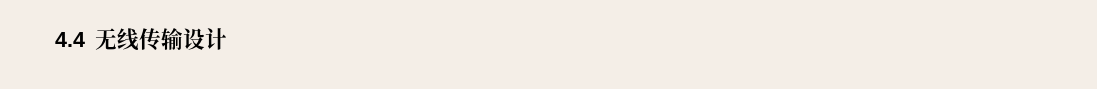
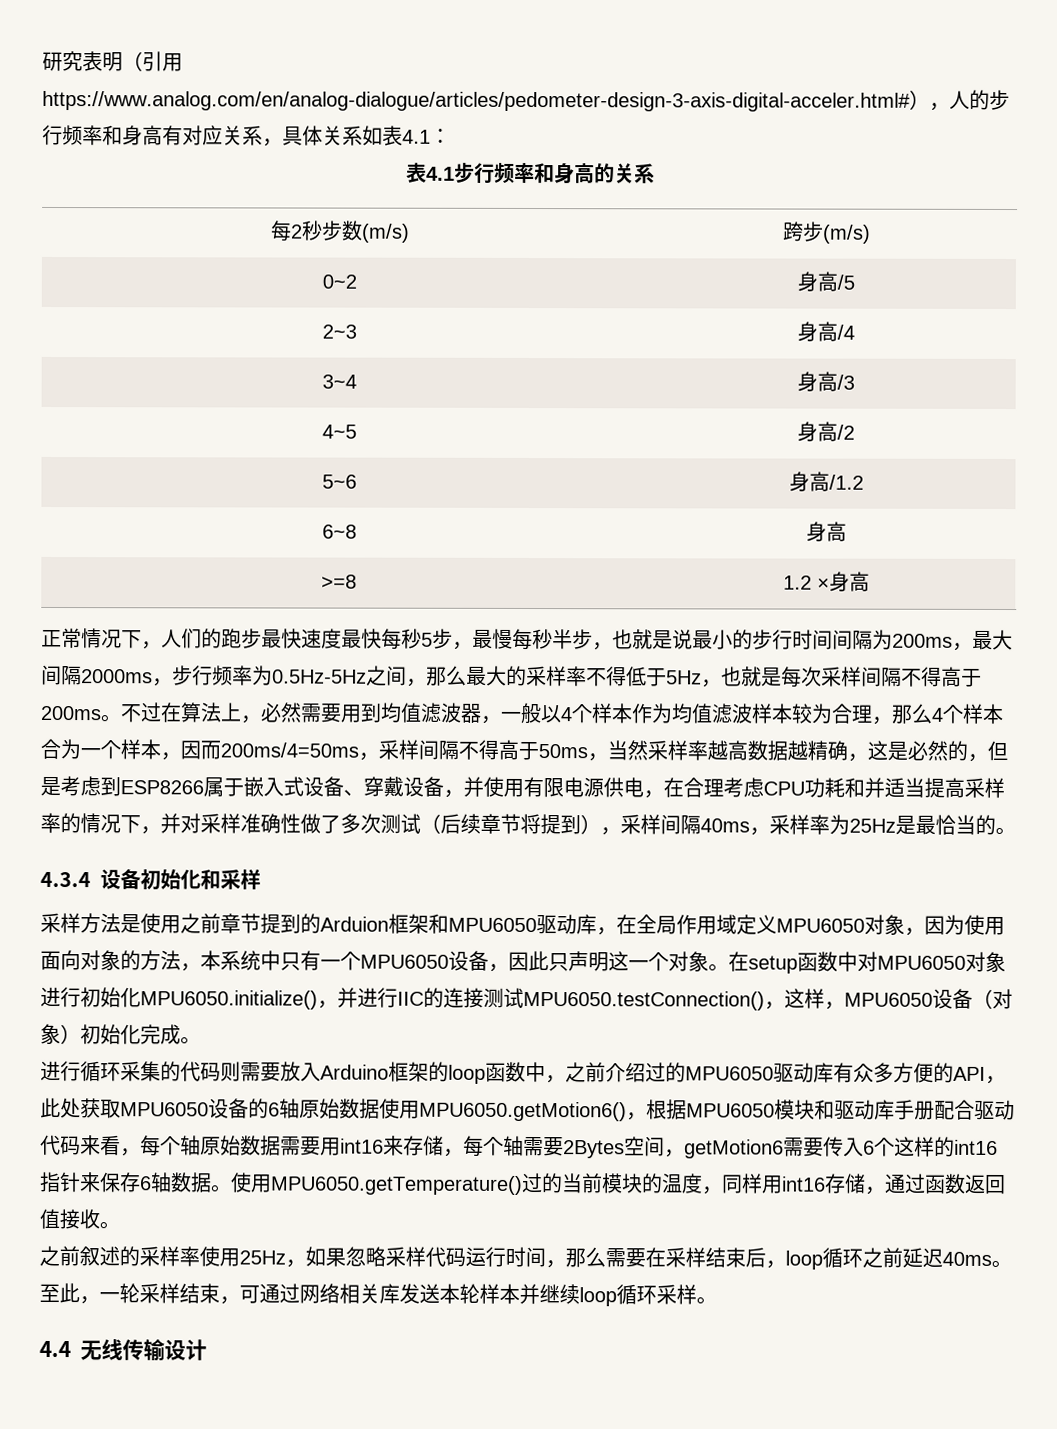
(55, 39) none -> [42,51,183,72] [42,89,1010,112] [42,124,451,147] [405,162,655,184] [269,220,410,243] [782,221,871,244] [321,274,357,289] [797,271,855,292] [321,324,357,339] [797,321,855,342] [321,374,357,389] [797,371,855,392] [321,424,357,439] [797,421,855,442] [321,474,357,489] [788,471,864,492] [321,524,357,539] [805,521,847,542] [321,574,357,589] [782,571,870,592] [41,628,1013,651] [41,664,982,688] [40,702,1004,725] [40,738,1008,762] [40,776,1005,799] [40,812,1016,836] [40,869,261,891] [40,912,1005,936] [40,950,1006,974] [40,986,1013,1011] [40,1023,201,1045] [40,1060,1006,1084] [40,1097,1015,1122] [40,1134,998,1159] [39,1171,1006,1195] [39,1208,120,1230] [39,1245,1012,1270] [39,1283,717,1307] 研究表明（引用https://www.analog.com/en/analog-dialogue/articles/pedometer-design-3-axis-digital-acceler.html#），人的步行频率和身高有对应关系，具体关系如表4.1： // 表4.1步行频率和身高的关系 // 每2秒步数(m/s) | 跨步(m/s) // 0~2 | 身高/5 // 2~3 | 身高/4 // 3~4 | 身高/3 // 4~5 | 身高/2 // 5~6 | 身高/1.2 // 6~8 | 身高 // >=8 | 1.2 ×身高 // 正常情况下，人们的跑步最快速度最快每秒5步，最慢每秒半步，也就是说最小的步行时间间隔为200ms，最大间隔2000ms，步行频率为0.5Hz-5Hz之间，那么最大的采样率不得低于5Hz，也就是每次采样间隔不得高于200ms。不过在算法上，必然需要用到均值滤波器，一般以4个样本作为均值滤波样本较为合理，那么4个样本合为一个样本，因而200ms/4=50ms，采样间隔不得高于50ms，当然采样率越高数据越精确，这是必然的，但是考虑到ESP8266属于嵌入式设备、穿戴设备，并使用有限电源供电，在合理考虑CPU功耗和并适当提高采样率的情况下，并对采样准确性做了多次测试（后续章节将提到），采样间隔40ms，采样率为25Hz是最恰当的。 // 4.3.4设备初始化和采样 // 采样方法是使用之前章节提到的Arduion框架和MPU6050驱动库，在全局作用域定义MPU6050对象，因为使用面向对象的方法，本系统中只有一个MPU6050设备，因此只声明这一个对象。在setup函数中对MPU6050对象进行初始化MPU6050.initialize()，并进行IIC的连接测试MPU6050.testConnection()，这样，MPU6050设备（对象）初始化完成。 // 进行循环采集的代码则需要放入Arduino框架的loop函数中，之前介绍过的MPU6050驱动库有众多方便的API，此处获取MPU6050设备的6轴原始数据使用MPU6050.getMotion6()，根据MPU6050模块和驱动库手册配合驱动代码来看，每个轴原始数据需要用int16来存储，每个轴需要2Bytes空间，getMotion6需要传入6个这样的int16指针来保存6轴数据。使用MPU6050.getTemperature()过的当前模块的温度，同样用int16存储，通过函数返回值接收。 // 之前叙述的采样率使用25Hz，如果忽略采样代码运行时间，那么需要在采样结束后，loop循环之前延迟40ms。至此，一轮采样结束，可通过网络相关库发送本轮样本并继续loop循环采样。 //

